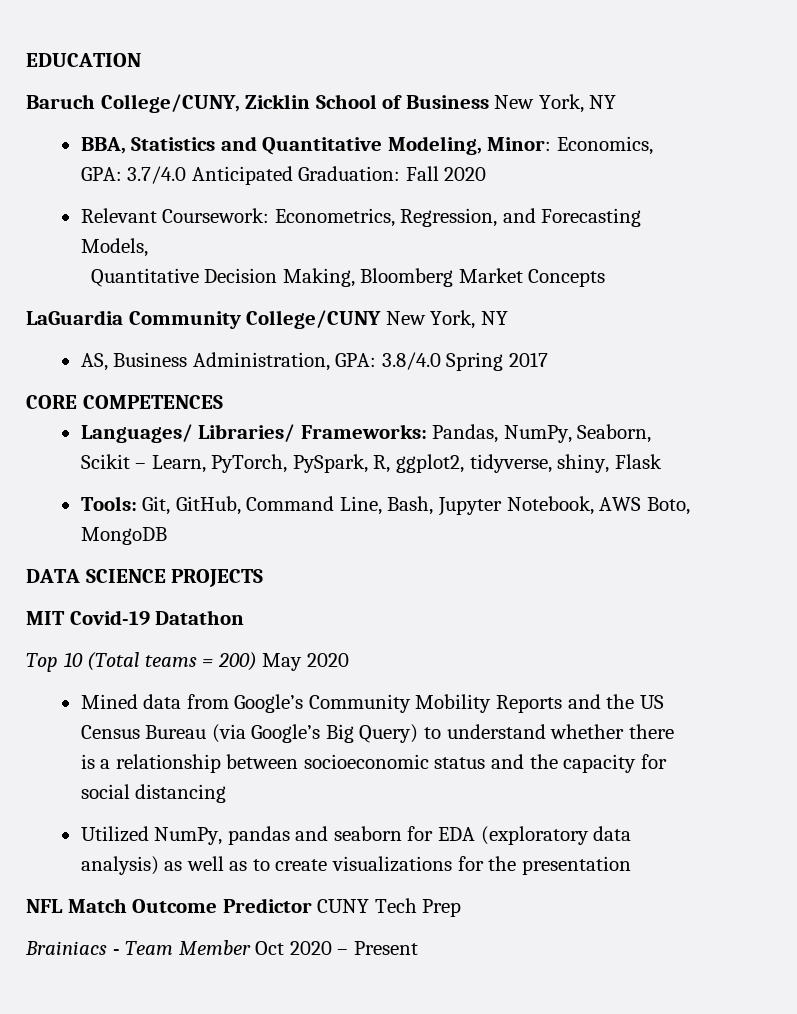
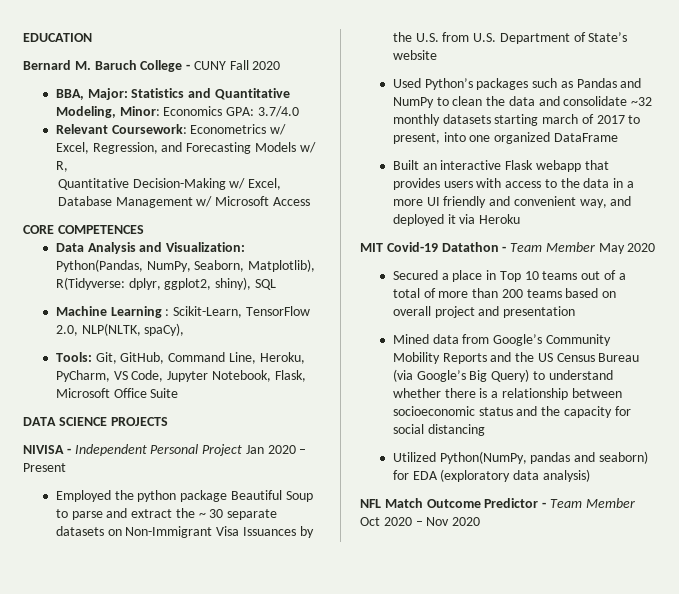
[26,94,617,113] Baruch College/CUNY, Zicklin School of Business New York, NY -> [23,60,281,72] Bernard M. Baruch College - CUNY Fall 2020
(126, 145) none -> [87,88,128,100] Major:
[557,136,654,155] Economics, -> [163,106,223,116] Economics
[191,166,487,185] [80,208,642,227] [80,238,148,257] [90,268,606,287] [26,310,508,329] [80,352,549,371] [26,395,223,409] [80,424,652,443] [80,454,662,473] Anticipated Graduation: Fall 2020 // Relevant Coursework: Econometrics, Regression, and Forecasting Models, // Quantitative Decision Making, Bloomberg Market Concepts // LaGuardia Community College/CUNY New York, NY // AS, Business Administration, GPA: 3.8/4.0 Spring 2017 // CORE COMPETENCES // Languages/ Libraries/ Frameworks: Pandas, NumPy, Seaborn, Scikit – Learn, PyTorch, PySpark, R, ggplot2, tidyverse, shiny, Flask -> [55,124,287,135] [55,142,316,154] [55,161,68,172] [57,178,282,190] [57,196,310,208] [23,225,144,234] [55,242,246,254] [55,259,316,272] [55,277,276,290] [55,306,310,318] [55,323,185,336] // Relevant Coursework: Econometrics w/ Excel, Regression, and Forecasting Models w/ R, // Quantitative Decision-Making w/ Excel, Database Management w/ Microsoft Access // CORE COMPETENCES // Data Analysis and Visualization: Python(Pandas, NumPy, Seaborn, Matplotlib), R(Tidyverse: dplyr, ggplot2, shiny), SQL // Machine Learning : Scikit-Learn, TensorFlow 2.0, NLP(NLTK, spaCy),
[387,496,690,516] [80,527,167,545] [26,569,264,587] [26,610,245,626] [26,652,349,672] Bash, Jupyter Notebook, AWS Boto, MongoDB // DATA SCIENCE PROJECTS // MIT Covid-19 Datathon // Top 10 (Total teams = 200) May 2020 -> [259,352,305,364] [55,370,306,382] [55,388,179,398] [23,417,168,426] [23,444,307,456] [23,463,66,472] [55,490,313,502] [55,508,278,520] [55,526,314,538] [392,32,628,44] [392,50,437,60] [392,78,642,90] [392,96,653,108] [392,114,641,126] [392,132,618,144] [392,160,609,172] [392,178,635,190] [392,196,632,208] [392,214,521,226] [360,242,656,254] [392,270,626,282] [392,288,617,298] [392,306,576,318] Heroku, PyCharm, VS Code, Jupyter Notebook, Flask, Microsoft Office Suite // DATA SCIENCE PROJECTS // NIVISA - Independent Personal Project Jan 2020 – Present // Employed the python package Beautiful Soup to parse and extract the ~ 30 separate datasets on Non-Immigrant Visa Issuances by the U.S. from U.S. Department of State’s website // Used Python’s packages such as Pandas and NumPy to clean the data and consolidate ~32 monthly datasets starting march of 2017 to present, into one organized DataFrame // Built an interactive Flask webapp that provides users with access to the data in a more UI friendly and convenient way, and deployed it via Heroku // MIT Covid-19 Datathon - Team Member May 2020 // Secured a place in Top 10 teams out of a total of more than 200 teams based on overall project and presentation
[154,827,223,845] NumPy, -> [439,451,527,464] Python(NumPy,
[333,826,402,841] seaborn -> [598,451,648,464] seaborn)
[164,856,631,875] as well as to create visualizations for the presentation -> (590, 475) none
[317,898,462,917] [25,941,107,955] CUNY Tech Prep // Brainiacs -> (539, 503) none
[353,941,418,955] Present -> [426,517,481,526] Nov 2020

